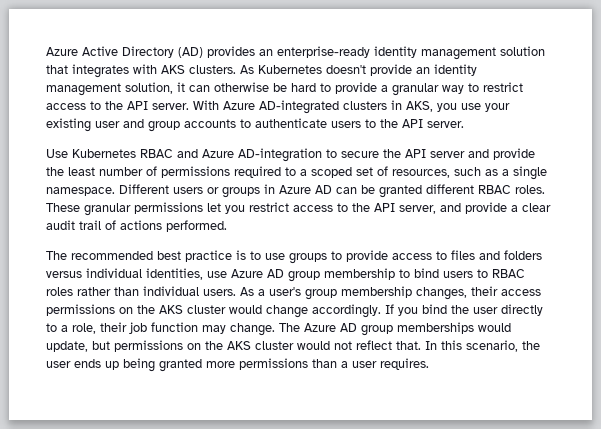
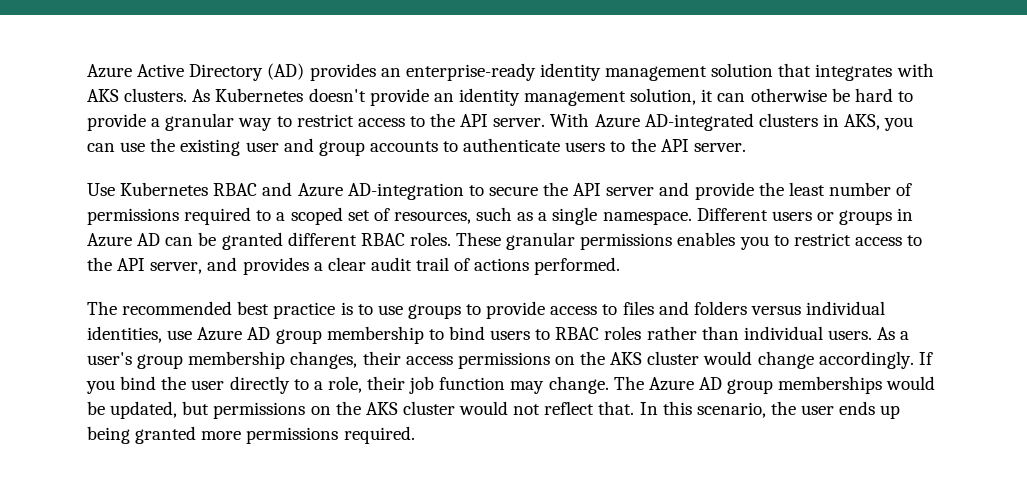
[461,103,510,112] use your -> [87,138,176,152] can use the
[207,203,245,214] let you -> [677,232,789,250] enables you to
[465,202,507,214] provide -> [242,257,309,275] provides
[46,341,88,352] update, -> [87,401,178,419] be updated,
[312,358,429,370] than a user requires. -> [343,426,415,444] required.

